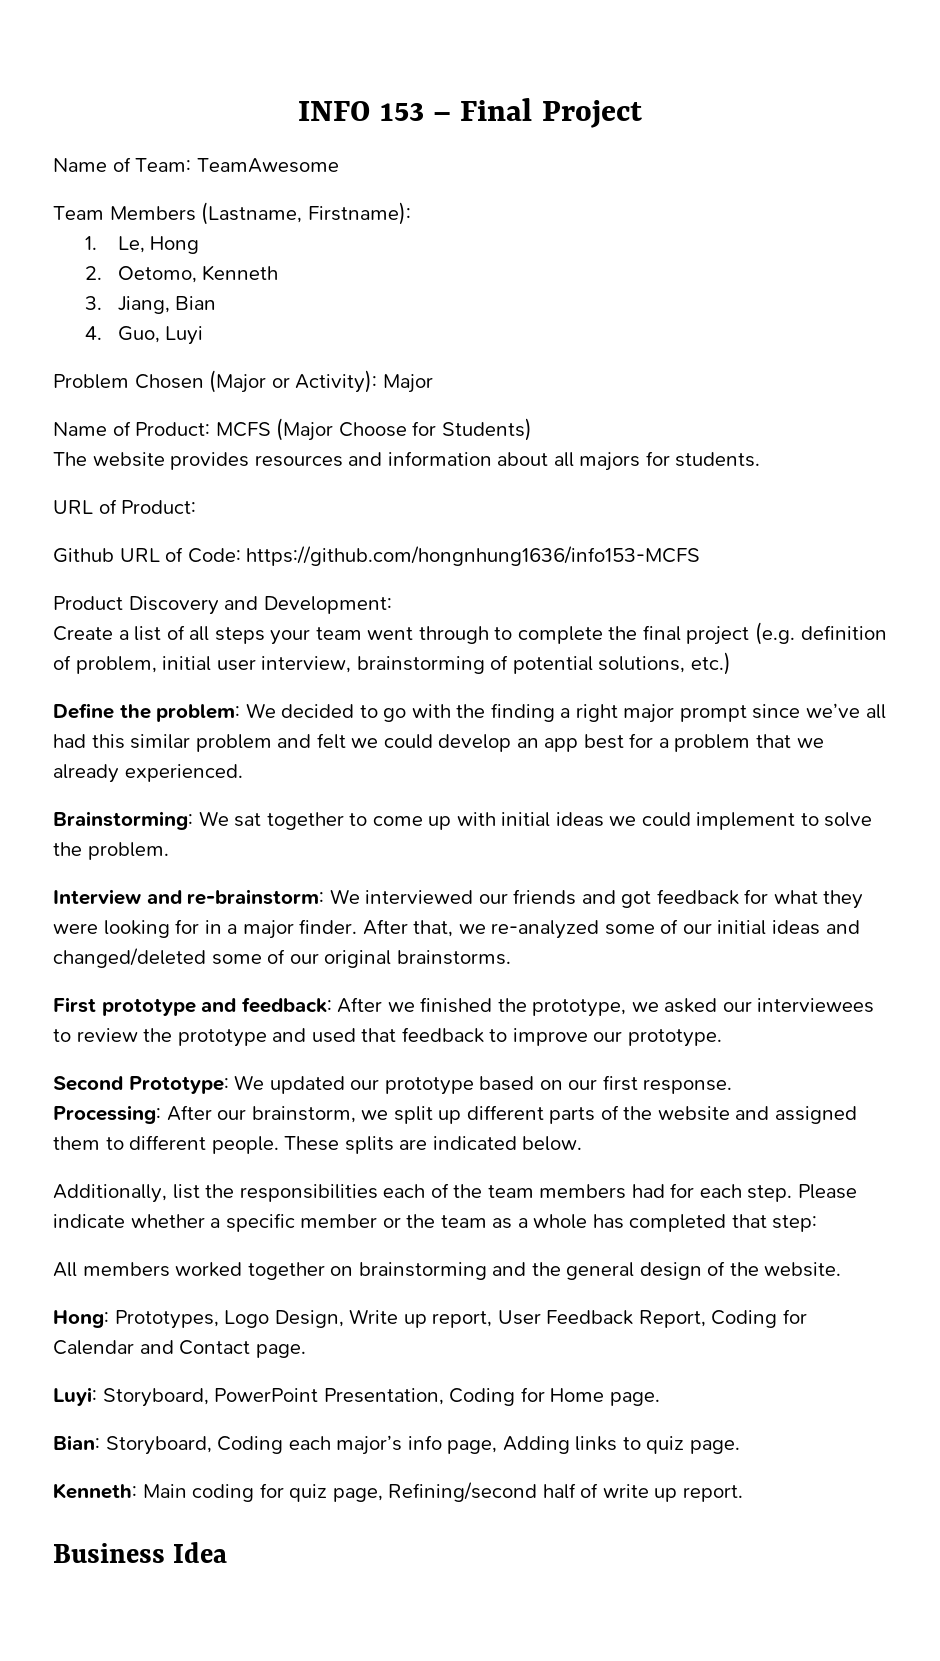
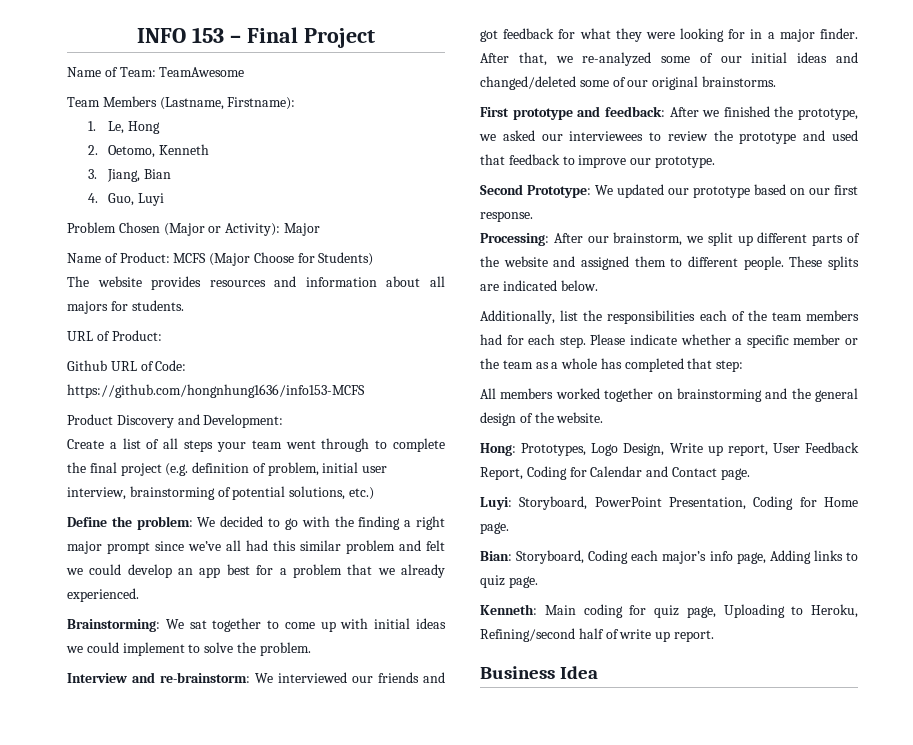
(383, 1495) none -> [723,604,858,618] Uploading to Heroku,

